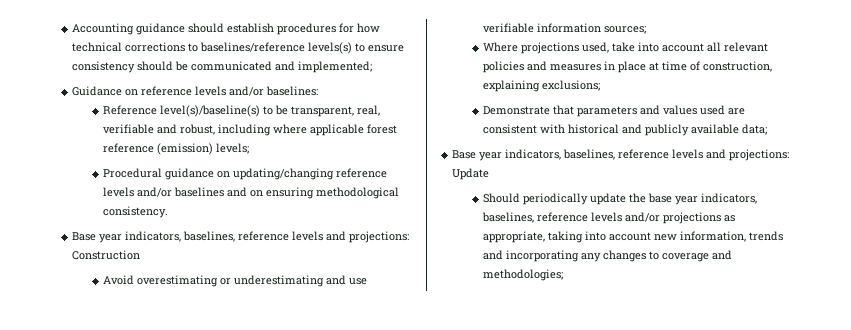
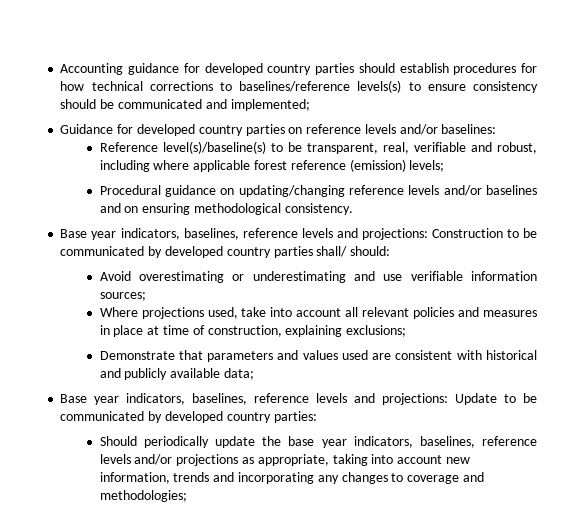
(186, 29) none -> [183,63,355,75] for developed country parties
(123, 91) none -> [117,124,285,136] for developed country parties
(141, 255) none -> [506,228,537,238] [60,246,391,258] to be communicated by developed country parties shall/ should:
(490, 174) none -> [504,393,537,403] [60,411,317,423] to be communicated by developed country parties:

